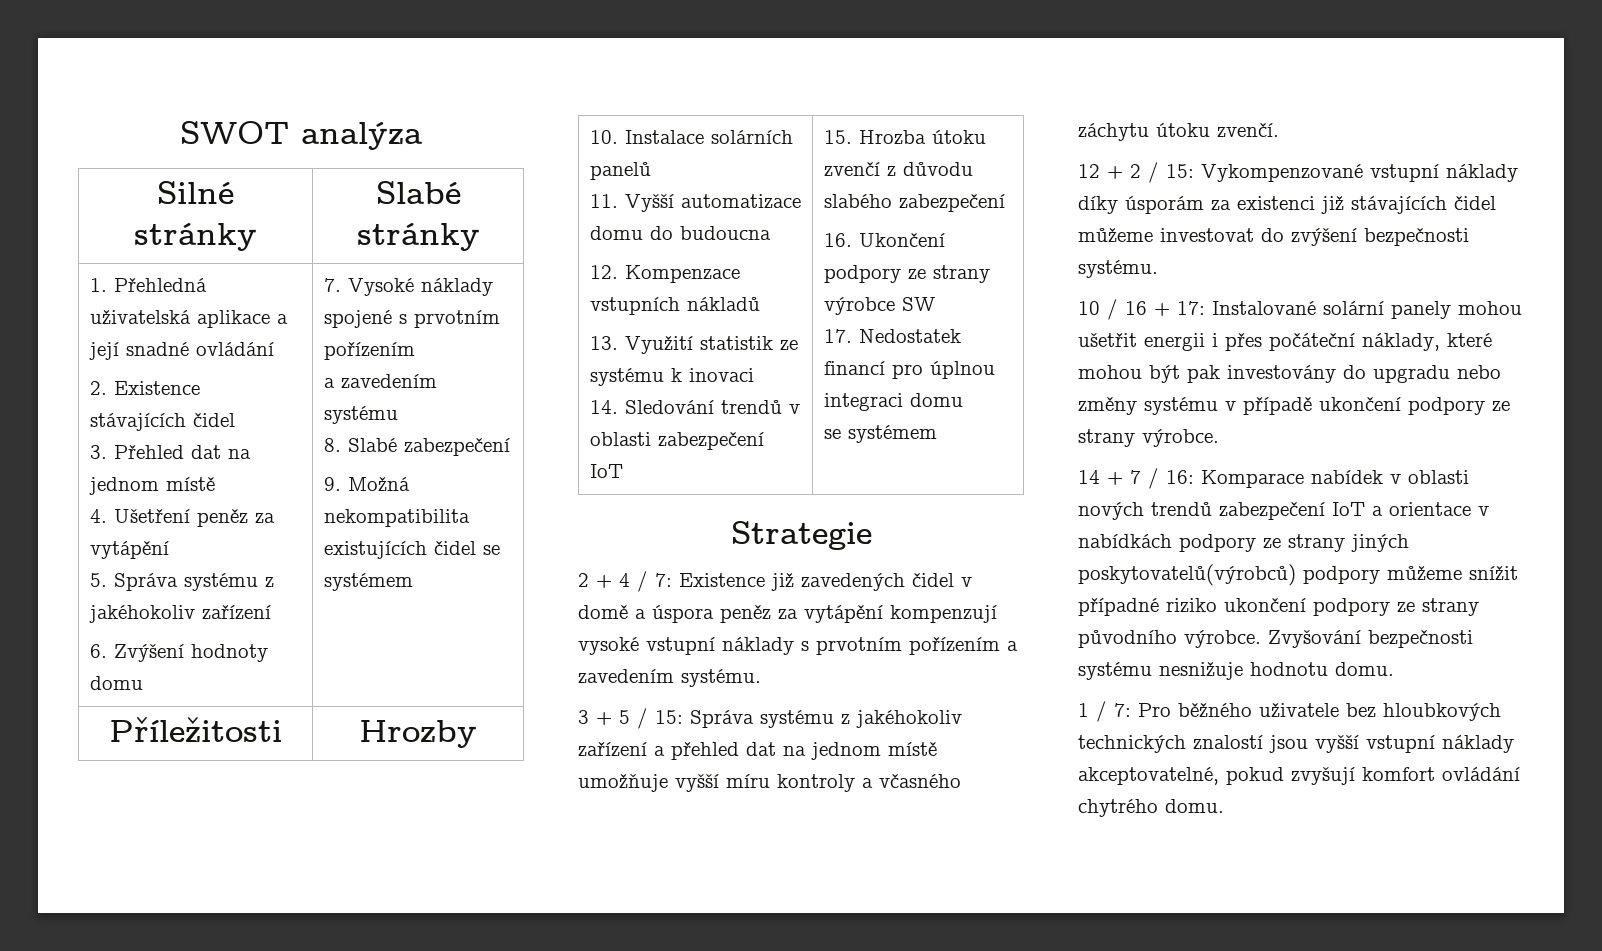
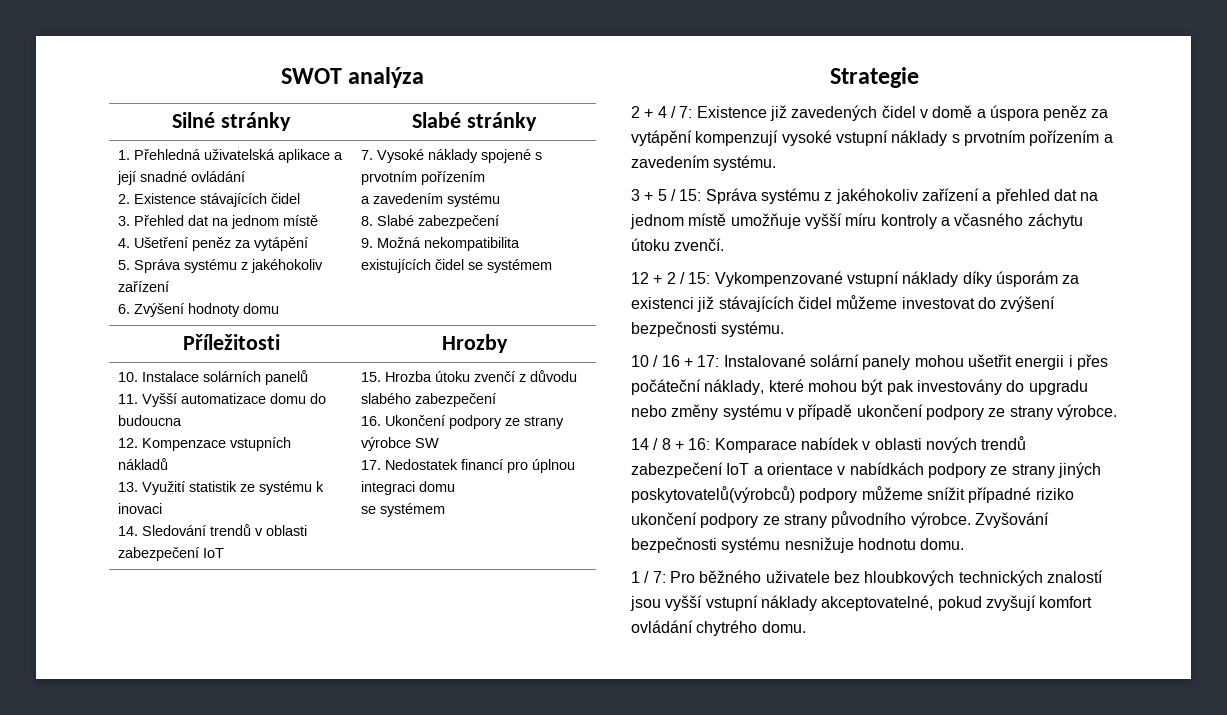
[1107,468,1159,489] + 7 / -> [653,438,684,450] / 8 +

